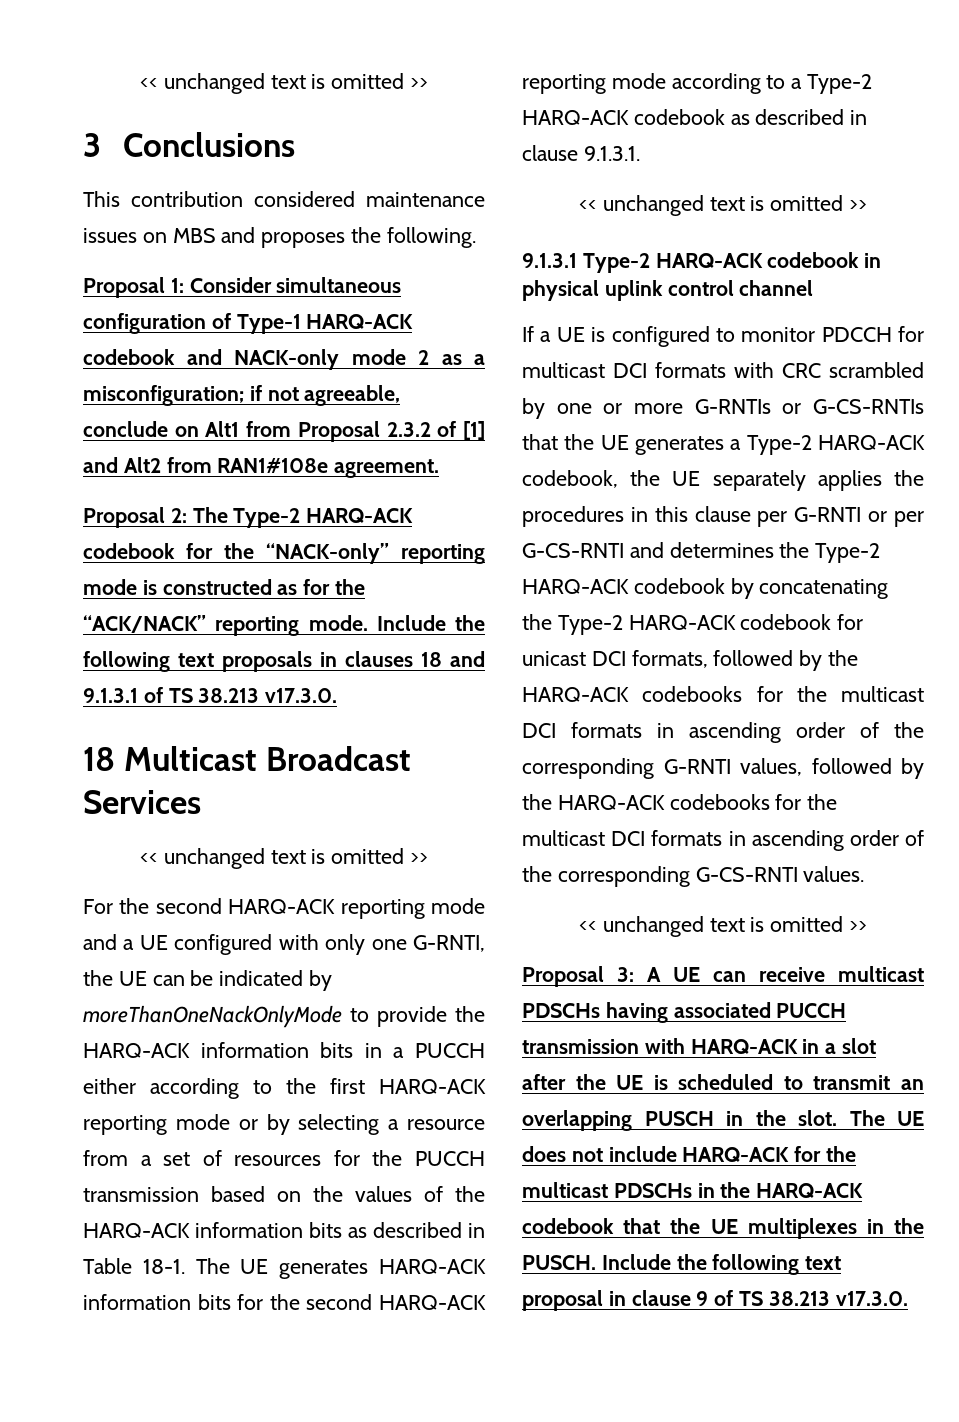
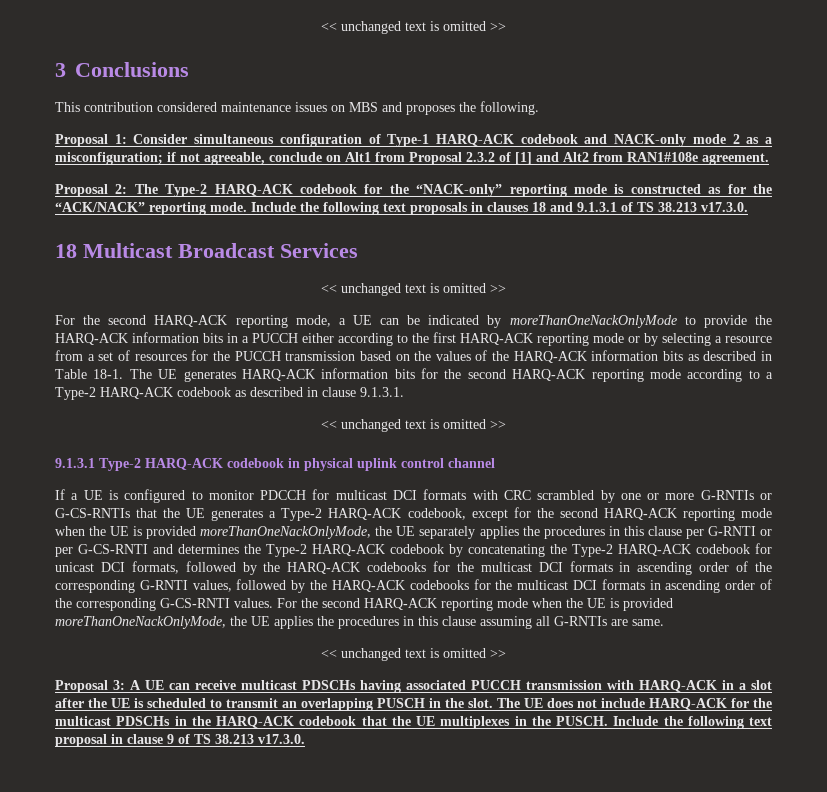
[430,898,485,914] [83,934,486,955] [83,970,113,986] mode and a UE configured with only one G-RNTI, the -> [295,315,346,327] mode, a
(618, 479) none -> [471,507,773,521] [55,526,372,539] except for the second HARQ-ACK reporting mode when the UE is provided moreThanOneNackOnlyMode,
(865, 874) none -> [277,598,673,611] [55,616,664,629] For the second HARQ-ACK reporting mode when the UE is provided moreThanOneNackOnlyMode, the UE applies the procedures in this clause assuming all G-RNTIs are same.

